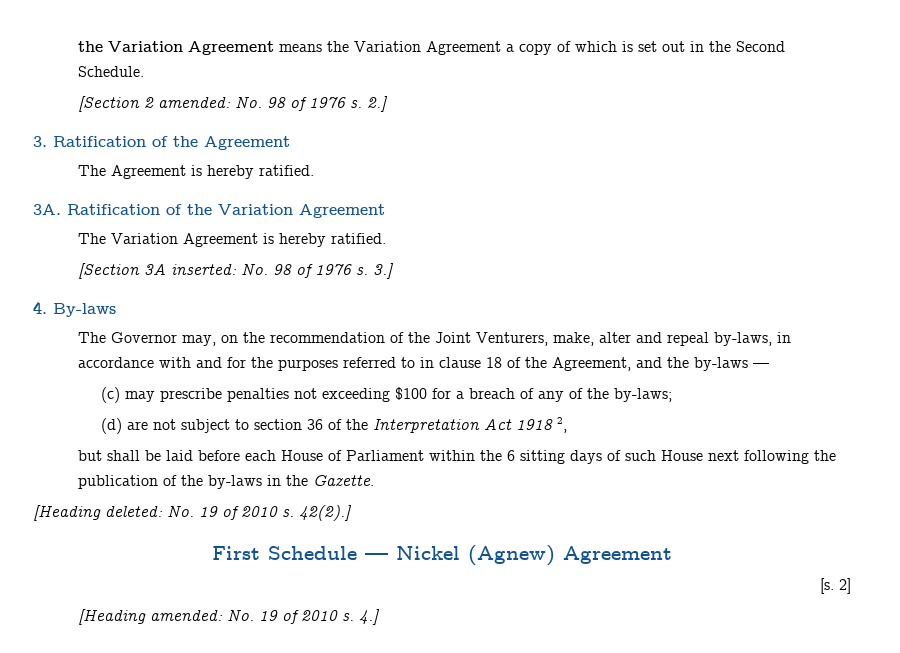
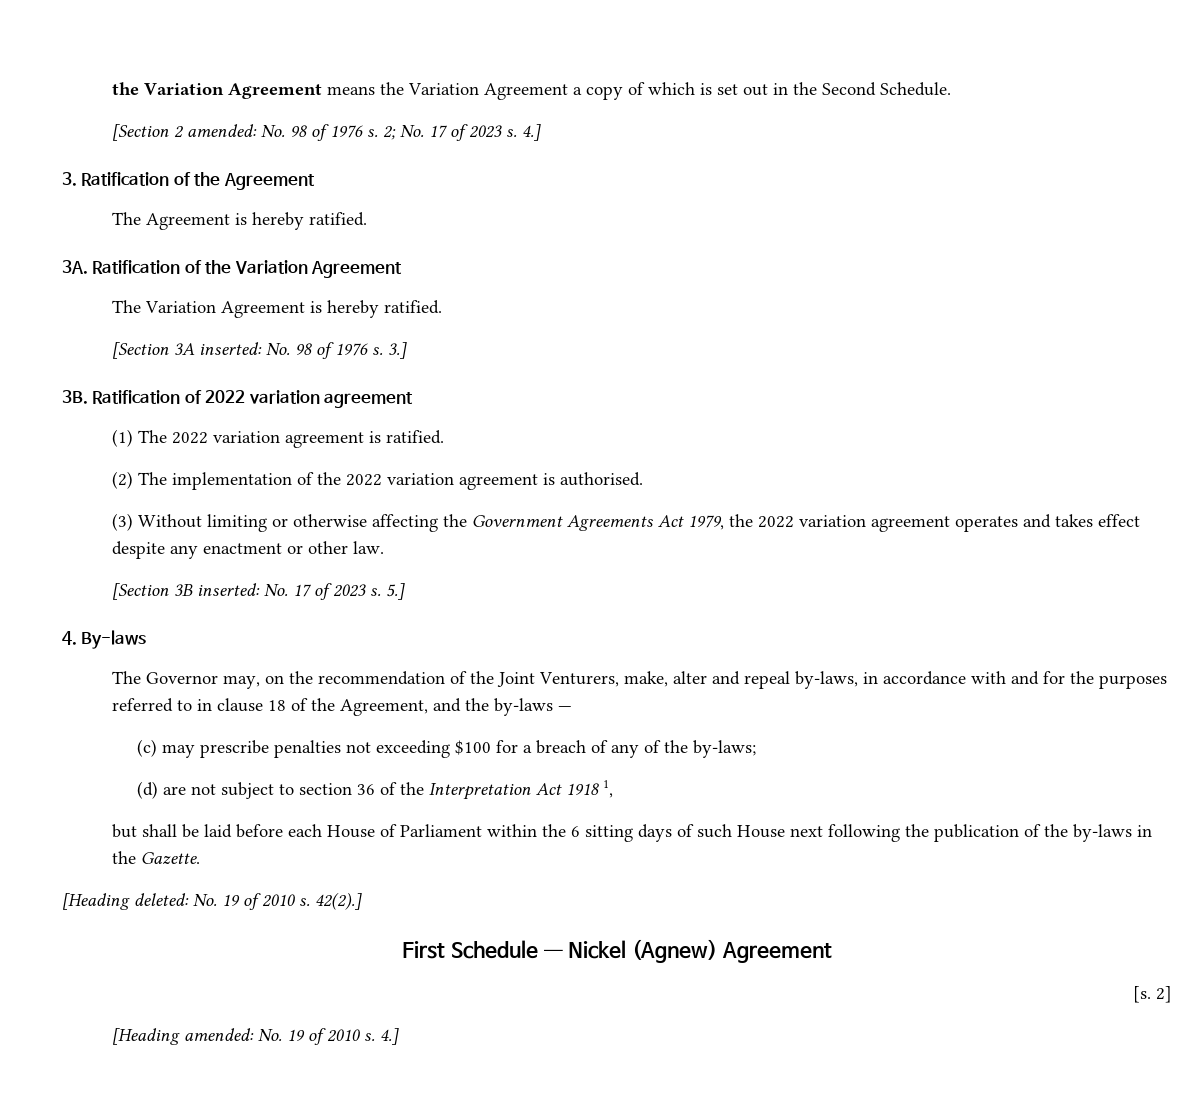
[367,96,389,112] 2.] -> [382,124,541,141] 2; No. 17 of 2023 s. 4.]
(395, 271) none -> [62,390,414,408] [111,429,444,448] [111,471,643,490] [111,513,1140,532] [111,541,384,559] [111,583,405,600] // 3B. Ratification of 2022 variation agreement // (1) The 2022 variation agreement is ratified. // (2) The implementation of the 2022 variation agreement is authorised. // (3) Without limiting or otherwise affecting the Government Agreements Act 1979, the 2022 variation agreement operates and takes effect despite any enactment or other law. // [Section 3B inserted: No. 17 of 2023 s. 5.]
[557,417,568,433] 2, -> [602,780,613,798] 1,

